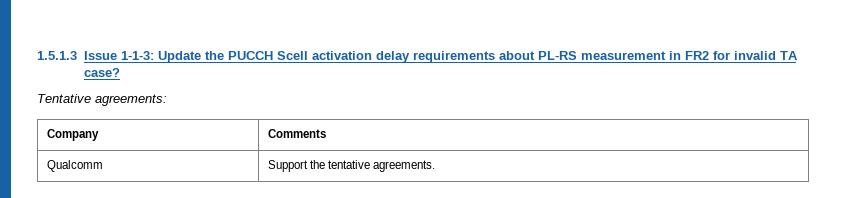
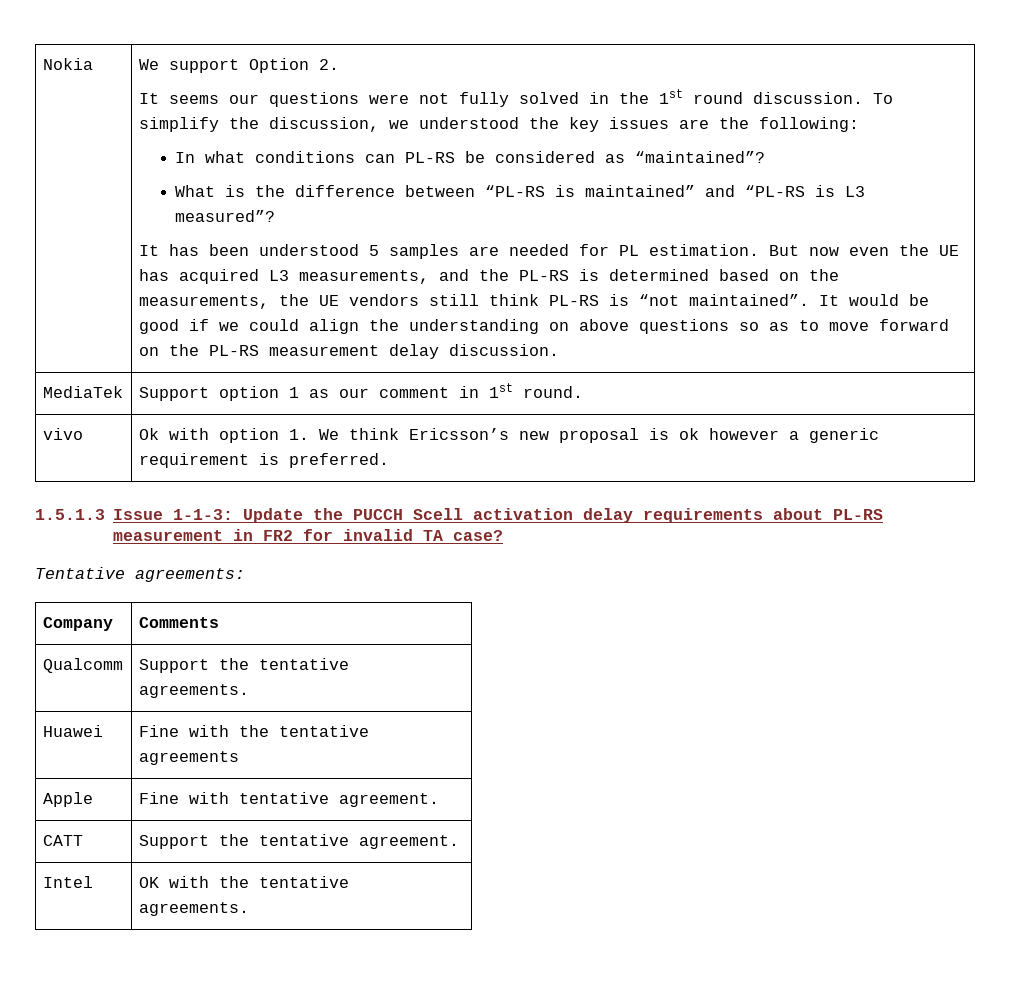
(37, 55) none -> [42,58,93,70] [138,58,339,73] [138,89,893,107] [138,117,859,132] [175,151,766,163] [175,185,866,197] [175,210,276,222] [138,244,959,259] [138,269,839,284] [138,294,929,309] [138,319,949,334] [138,344,559,359] [42,386,123,398] [138,383,583,401] [42,428,83,440] [138,428,879,443] [138,453,389,468] Nokia | We support Option 2. // It seems our questions were not fully solved in the 1st round discussion. To simplify the discussion, we understood the key issues are the following: // In what conditions can PL-RS be considered as “maintained”? // What is the difference between “PL-RS is maintained” and “PL-RS is L3 measured”? // It has been understood 5 samples are needed for PL estimation. But now even the UE has acquired L3 measurements, and the PL-RS is determined based on the measurements, the UE vendors still think PL-RS is “not maintained”. It would be good if we could align the understanding on above questions so as to move forward on the PL-RS measurement delay discussion. // MediaTek | Support option 1 as our comment in 1st round. // vivo | Ok with option 1. We think Ericsson’s new proposal is ok however a generic requirement is preferred. //
(436, 166) none -> [42,725,103,737] [138,725,369,737] [138,751,239,765] [42,792,93,807] [138,792,439,807] [42,835,83,846] [138,834,459,849] [42,876,93,888] [138,876,349,888] [138,902,249,916] // Huawei | Fine with the tentative agreements // Apple | Fine with tentative agreement. // CATT | Support the tentative agreement. // Intel | OK with the tentative agreements.

